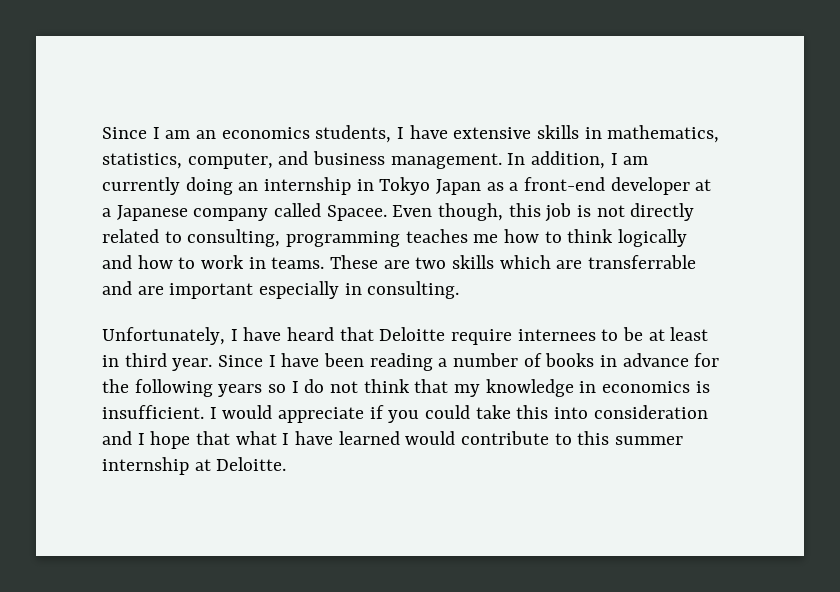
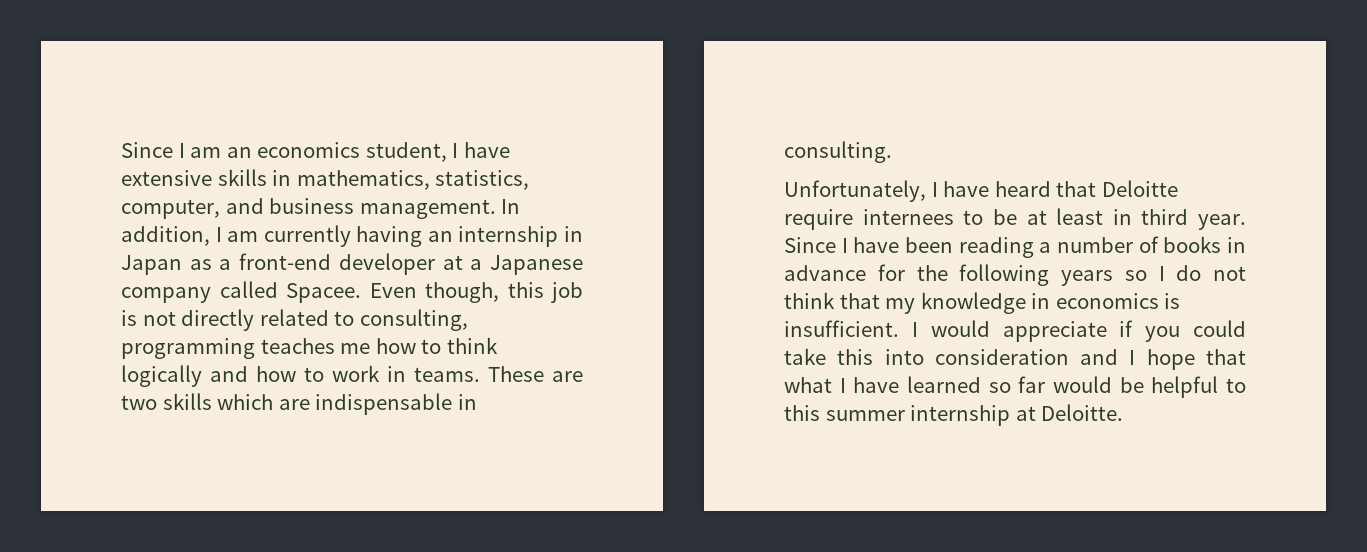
[315,125,392,143] students, -> [365,142,447,162] student,
[185,177,233,195] doing -> [356,226,423,247] having
[379,177,431,195] Tokyo -> (583, 234) none
[588,255,697,269] [102,281,340,299] transferrable and are important especially -> [315,393,453,415] indispensable
[405,431,550,445] would contribute -> [988,376,1219,398] so far would be helpful

